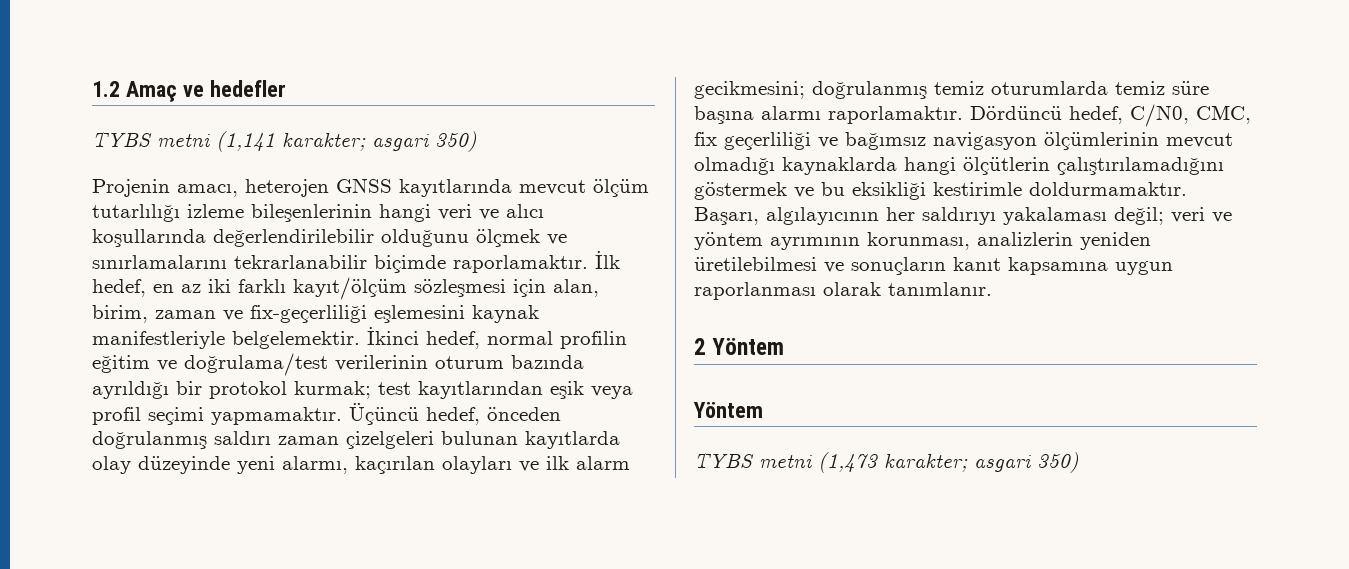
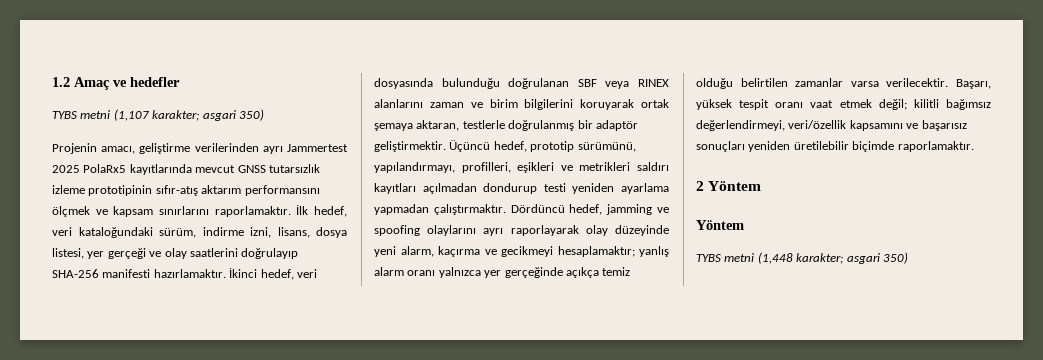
[216,131,275,152] (1,141 -> [113,109,149,121] (1,107
[245,178,649,197] [92,204,544,222] [92,229,567,247] [92,251,620,273] [92,277,599,300] [92,305,539,323] [92,327,627,349] [92,353,584,376] [92,381,633,399] [92,403,561,425] [92,431,620,449] [92,456,630,474] [694,81,1209,99] [694,104,1251,127] [694,132,1233,150] [694,157,1224,175] [694,182,1187,200] [694,207,1232,225] [694,232,1151,250] [694,257,1173,275] [694,282,992,300] heterojen GNSS kayıtlarında mevcut ölçüm tutarlılığı izleme bileşenlerinin hangi veri ve alıcı koşullarında değerlendirilebilir olduğunu ölçmek ve sınırlamalarını tekrarlanabilir biçimde raporlamaktır. İlk hedef, en az iki farklı kayıt/ölçüm sözleşmesi için alan, birim, zaman ve fix-geçerliliği eşlemesini kaynak manifestleriyle belgelemektir. İkinci hedef, normal profilin eğitim ve doğrulama/test verilerinin oturum bazında ayrıldığı bir protokol kurmak; test kayıtlarından eşik veya profil seçimi yapmamaktır. Üçüncü hedef, önceden doğrulanmış saldırı zaman çizelgeleri bulunan kayıtlarda olay düzeyinde yeni alarmı, kaçırılan olayları ve ilk alarm gecikmesini; doğrulanmış temiz oturumlarda temiz süre başına alarmı raporlamaktır. Dördüncü hedef, C/N0, CMC, fix geçerliliği ve bağımsız navigasyon ölçümlerinin mevcut olmadığı kaynaklarda hangi ölçütlerin çalıştırılamadığını göstermek ve bu eksikliği kestirimle doldurmamaktır. Başarı, algılayıcının her saldırıyı yakalaması değil; veri ve yöntem ayrımının korunması, analizlerin yeniden üretilebilmesi ve sonuçların kanıt kapsamına uygun raporlanması olarak tanımlanır. -> [139,143,348,154] [52,164,320,175] [52,185,320,196] [52,205,347,217] [52,227,347,238] [52,248,299,259] [52,268,317,280] [374,78,669,89] [374,99,669,110] [374,120,638,131] [374,140,636,152] [374,162,669,173] [374,183,669,194] [374,204,669,215] [374,225,669,236] [374,246,669,257] [374,267,631,278] [696,78,991,89] [696,99,991,110] [696,120,967,131] [696,141,974,152] geliştirme verilerinden ayrı Jammertest 2025 PolaRx5 kayıtlarında mevcut GNSS tutarsızlık izleme prototipinin sıfır-atış aktarım performansını ölçmek ve kapsam sınırlarını raporlamaktır. İlk hedef, veri kataloğundaki sürüm, indirme izni, lisans, dosya listesi, yer gerçeği ve olay saatlerini doğrulayıp SHA-256 manifesti hazırlamaktır. İkinci hedef, veri dosyasında bulunduğu doğrulanan SBF veya RINEX alanlarını zaman ve birim bilgilerini koruyarak ortak şemaya aktaran, testlerle doğrulanmış bir adaptör geliştirmektir. Üçüncü hedef, prototip sürümünü, yapılandırmayı, profilleri, eşikleri ve metrikleri saldırı kayıtları açılmadan dondurup testi yeniden ayarlama yapmadan çalıştırmaktır. Dördüncü hedef, jamming ve spoofing olaylarını ayrı raporlayarak olay düzeyinde yeni alarm, kaçırma ve gecikmeyi hesaplamaktır; yanlış alarm oranı yalnızca yer gerçeğinde açıkça temiz olduğu belirtilen zamanlar varsa verilecektir. Başarı, yüksek tespit oranı vaat etmek değil; kilitli bağımsız değerlendirmeyi, veri/özellik kapsamını ve başarısız sonuçları yeniden üretilebilir biçimde raporlamaktır.
[818,452,878,473] (1,473 -> [757,252,793,264] (1,448

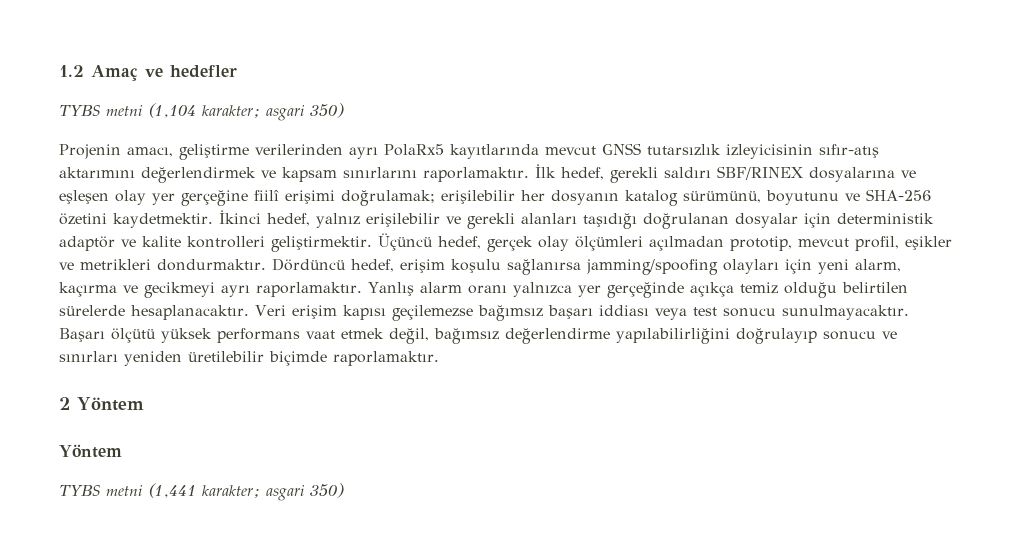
[113,109,149,121] (1,107 -> [148,103,196,118] (1,104
[287,144,348,152] [52,165,80,173] Jammertest 2025 -> (378, 153) none
[52,185,320,196] [52,206,90,217] izleme prototipinin sıfır-atış aktarım performansını ölçmek -> [726,144,879,159] [59,167,256,183] izleyicisinin sıfır-atış aktarımını değerlendirmek
[52,227,347,238] [52,248,299,259] [52,268,317,280] [374,78,669,89] [374,99,669,110] [374,120,638,131] [374,140,636,152] [374,162,669,173] [374,183,669,194] [374,204,669,215] [374,225,669,236] veri kataloğundaki sürüm, indirme izni, lisans, dosya listesi, yer gerçeği ve olay saatlerini doğrulayıp SHA-256 manifesti hazırlamaktır. İkinci hedef, veri dosyasında bulunduğu doğrulanan SBF veya RINEX alanlarını zaman ve birim bilgilerini koruyarak ortak şemaya aktaran, testlerle doğrulanmış bir adaptör geliştirmektir. Üçüncü hedef, prototip sürümünü, yapılandırmayı, profilleri, eşikleri ve metrikleri saldırı kayıtları açılmadan dondurup testi yeniden ayarlama yapmadan çalıştırmaktır. Dördüncü hedef, jamming ve spoofing olaylarını ayrı raporlayarak olay düzeyinde -> [609,166,916,183] [59,189,931,206] [59,210,934,229] [59,233,952,252] [59,258,812,275] gerekli saldırı SBF/RINEX dosyalarına ve eşleşen olay yer gerçeğine fiilî erişimi doğrulamak; erişilebilir her dosyanın katalog sürümünü, boyutunu ve SHA-256 özetini kaydetmektir. İkinci hedef, yalnız erişilebilir ve gerekli alanları taşıdığı doğrulanan dosyalar için deterministik adaptör ve kalite kontrolleri geliştirmektir. Üçüncü hedef, gerçek olay ölçümleri açılmadan prototip, mevcut profil, eşikler ve metrikleri dondurmaktır. Dördüncü hedef, erişim koşulu sağlanırsa jamming/spoofing olayları için
[557,246,669,257] hesaplamaktır; yanlış -> [221,282,414,297] ayrı raporlamaktır. Yanlış
[795,78,991,89] [696,99,991,110] [696,120,967,131] [696,141,745,152] zamanlar varsa verilecektir. Başarı, yüksek tespit oranı vaat etmek değil; kilitli bağımsız değerlendirmeyi, veri/özellik kapsamını ve başarısız sonuçları -> [59,305,909,321] [59,328,897,344] [59,351,118,362] sürelerde hesaplanacaktır. Veri erişim kapısı geçilemezse bağımsız başarı iddiası veya test sonucu sunulmayacaktır. Başarı ölçütü yüksek performans vaat etmek değil, bağımsız değerlendirme yapılabilirliğini doğrulayıp sonucu ve sınırları
[757,252,793,264] (1,448 -> [148,483,196,498] (1,441

